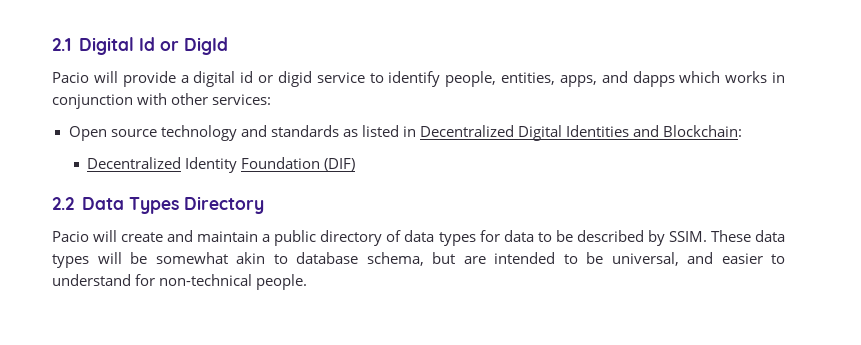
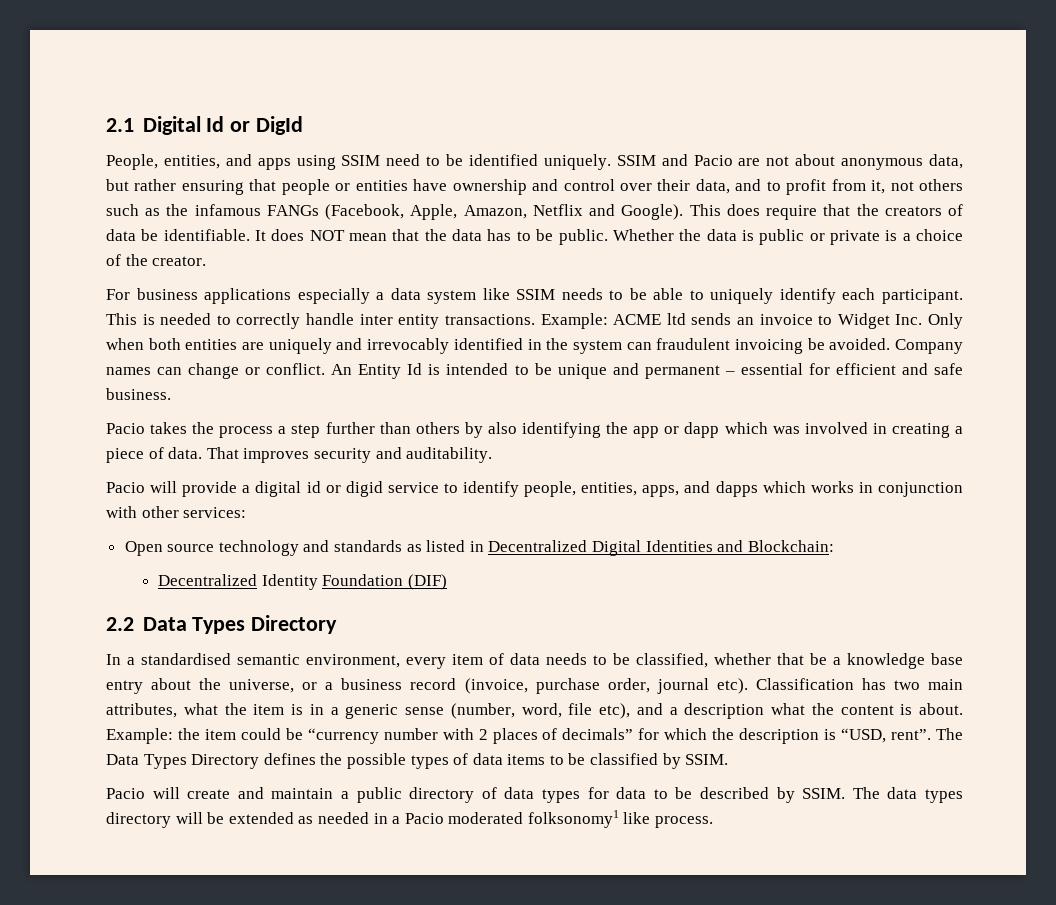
(228, 46) none -> [106,154,964,170] [106,179,964,195] [106,204,964,220] [106,229,963,245] [106,254,207,266] [106,288,963,304] [106,313,963,329] [106,338,963,354] [106,363,963,379] [106,388,171,400] [106,422,963,438] [106,447,493,463] // People, entities, and apps using SSIM need to be identified uniquely. SSIM and Pacio are not about anonymous data, but rather ensuring that people or entities have ownership and control over their data, and to profit from it, not others such as the infamous FANGs (Facebook, Apple, Amazon, Netflix and Google). This does require that the creators of data be identifiable. It does NOT mean that the data has to be public. Whether the data is public or private is a choice of the creator. // For business applications especially a data system like SSIM needs to be able to uniquely identify each participant. This is needed to correctly handle inter entity transactions. Example: ACME ltd sends an invoice to Widget Inc. Only when both entities are uniquely and irrevocably identified in the system can fraudulent invoicing be avoided. Company names can change or conflict. An Entity Id is intended to be unique and permanent – essential for efficient and safe business. // Pacio takes the process a step further than others by also identifying the app or dapp which was involved in creating a piece of data. That improves security and auditability.
(264, 205) none -> [106,653,963,669] [106,678,963,694] [106,703,963,719] [106,728,963,744] [106,753,729,769] // In a standardised semantic environment, every item of data needs to be classified, whether that be a knowledge base entry about the universe, or a business record (invoice, purchase order, journal etc). Classification has two main attributes, what the item is in a generic sense (number, word, file etc), and a description what the content is about. Example: the item could be “currency number with 2 places of decimals” for which the description is “USD, rent”. The Data Types Directory defines the possible types of data items to be classified by SSIM.
[710,230,786,242] [52,254,89,268] These data types -> [852,787,964,803] [106,812,171,828] The data types directory
[155,252,785,266] [52,274,308,290] somewhat akin to database schema, but are intended to be universal, and easier to understand for non-technical people. -> [228,810,714,828] extended as needed in a Pacio moderated folksonomy1 like process.

